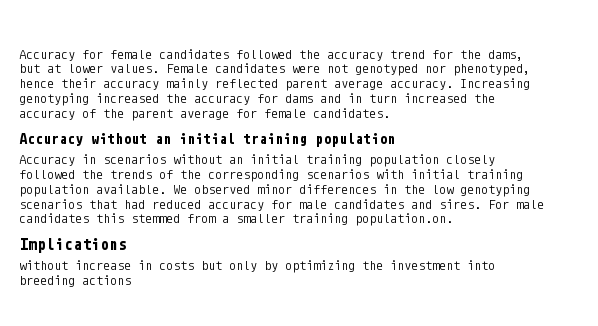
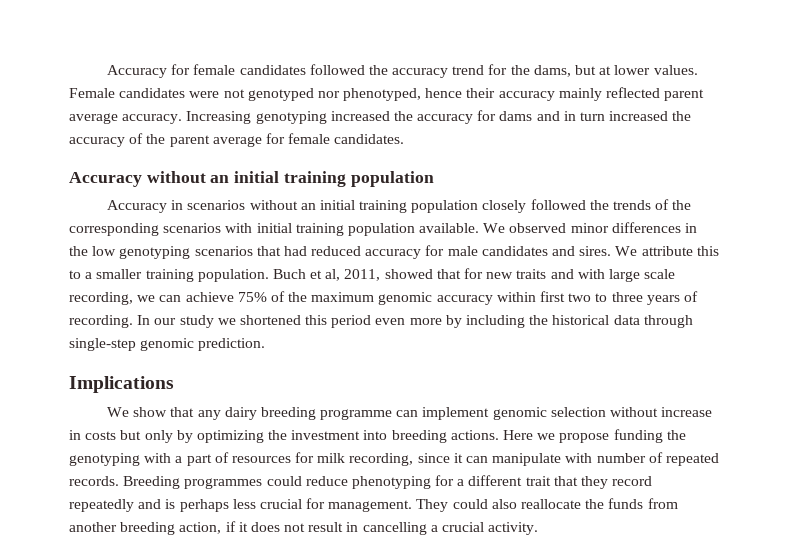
[488,200,544,209] [19,213,453,226] [19,238,127,253] For male candidates this stemmed from a smaller training population.on. // Implications // -> [615,246,719,256] [69,268,676,282] [69,291,698,305] [69,315,693,328] [69,338,266,351] [69,376,174,393] [106,407,606,420] We attribute this to a smaller training population. Buch et al, 2011, showed that for new traits and with large scale recording, we can achieve 75% of the maximum genomic accuracy within first two to three years of recording. In our study we shortened this period even more by including the historical data through single-step genomic prediction. // Implications // We show that any dairy breeding programme can implement genomic selection
[82,275,131,285] actions -> [450,429,686,443] [69,452,719,466] [69,475,653,489] [69,498,678,512] [69,521,539,535] actions. Here we propose funding the genotyping with a part of resources for milk recording, since it can manipulate with number of repeated records. Breeding programmes could reduce phenotyping for a different trait that they record repeatedly and is perhaps less crucial for management. They could also reallocate the funds from another breeding action, if it does not result in cancelling a crucial activity.

